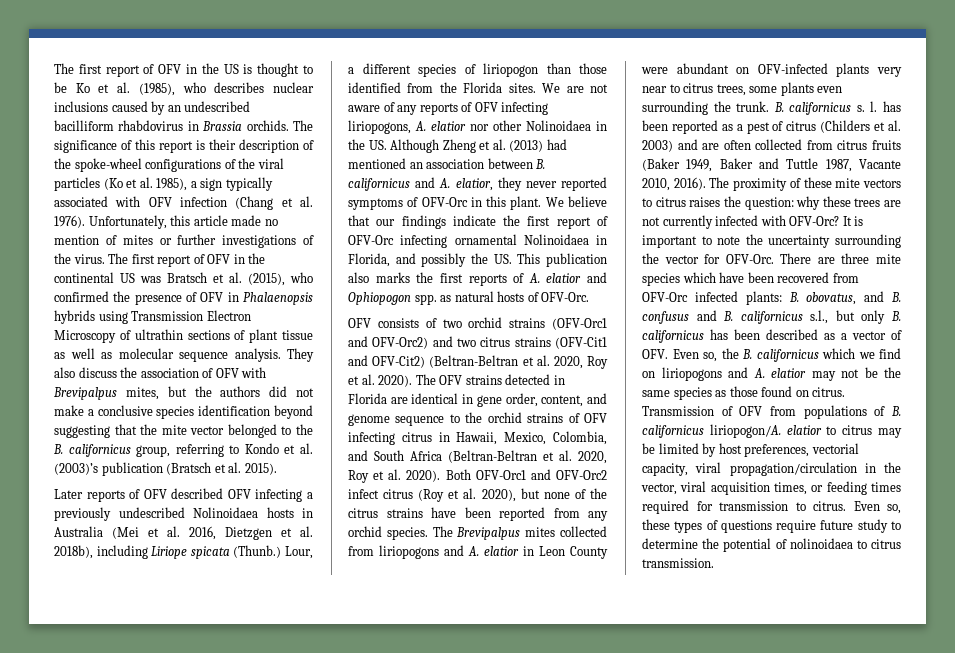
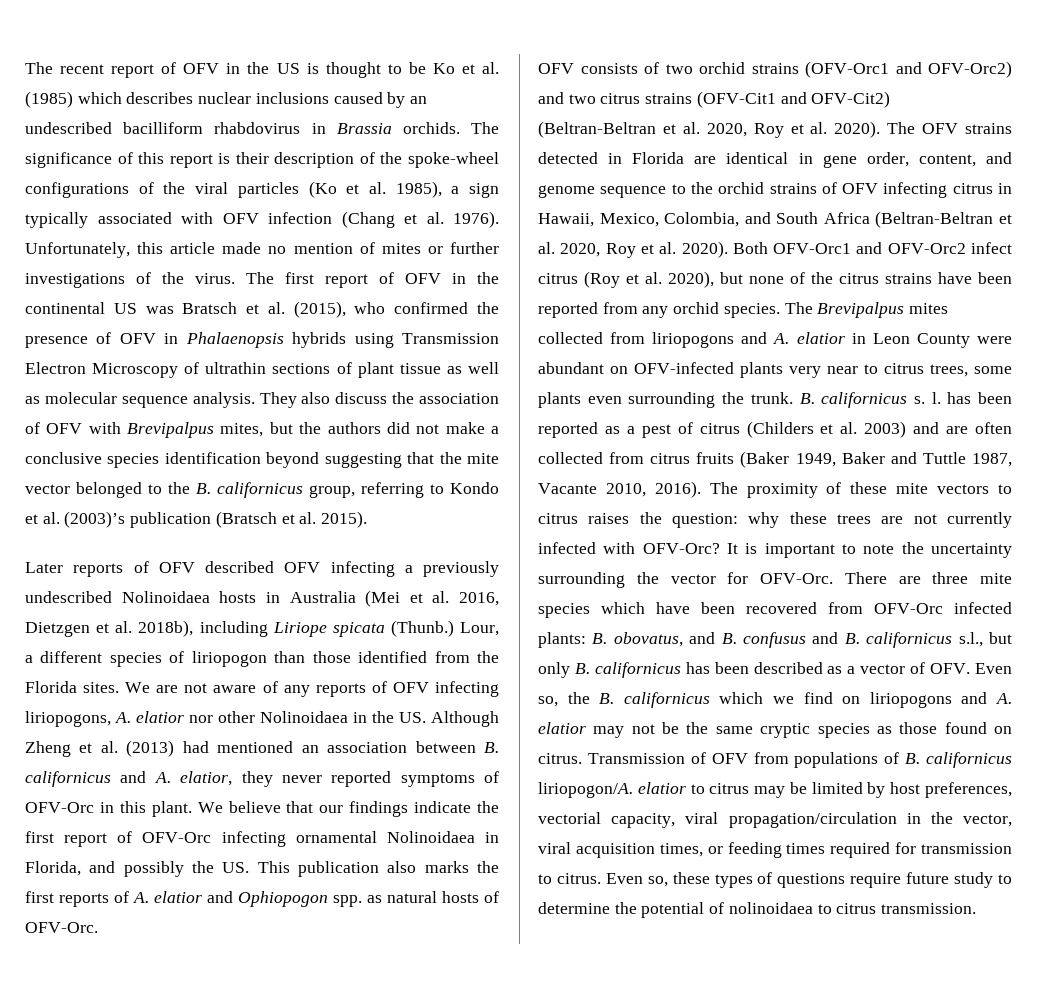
[54,63,102,74] The first -> [25,62,105,74] The recent
[138,82,206,96] (1985), who -> [25,91,122,108] (1985) which
(670, 393) none -> [760,723,811,738] cryptic

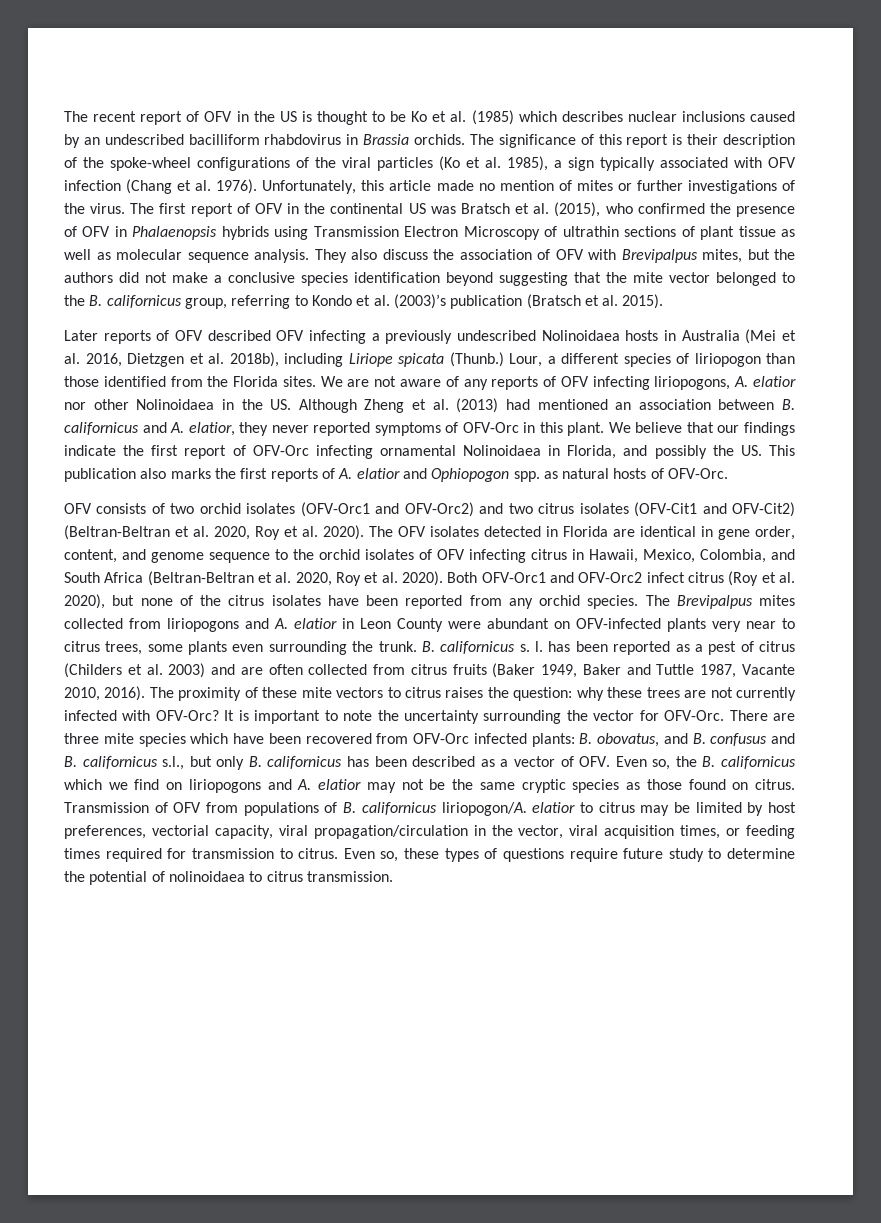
[751,63,799,74] strains -> [246,503,296,514] isolates
[645,93,693,104] strains -> [579,503,629,514] isolates
[964,123,1012,134] strains -> [430,526,479,537] isolates
[769,183,817,194] strains -> [365,549,414,560] isolates
[885,273,932,284] strains -> [271,595,321,606] isolates

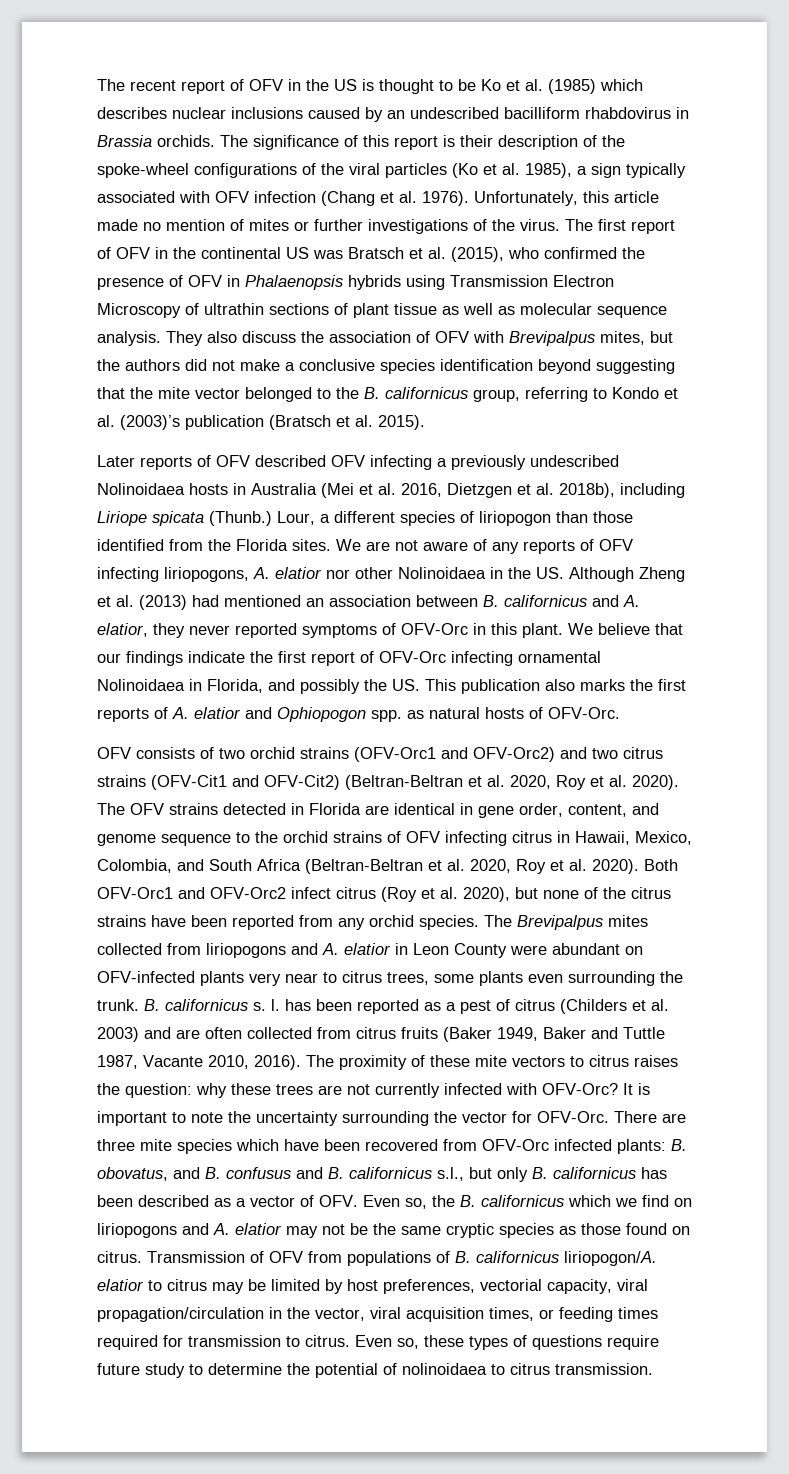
[246,503,296,514] isolates -> [300,747,349,759] strains
[579,503,629,514] isolates -> [97,775,146,787] strains
[430,526,479,537] isolates -> [169,803,218,815] strains
[365,549,414,560] isolates -> [333,831,382,843] strains
[271,595,321,606] isolates -> [97,915,146,927] strains

